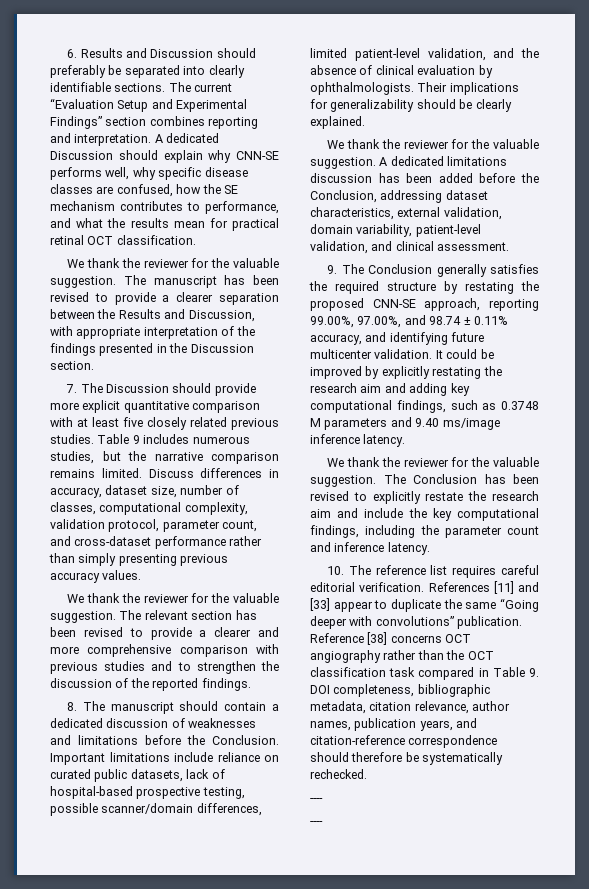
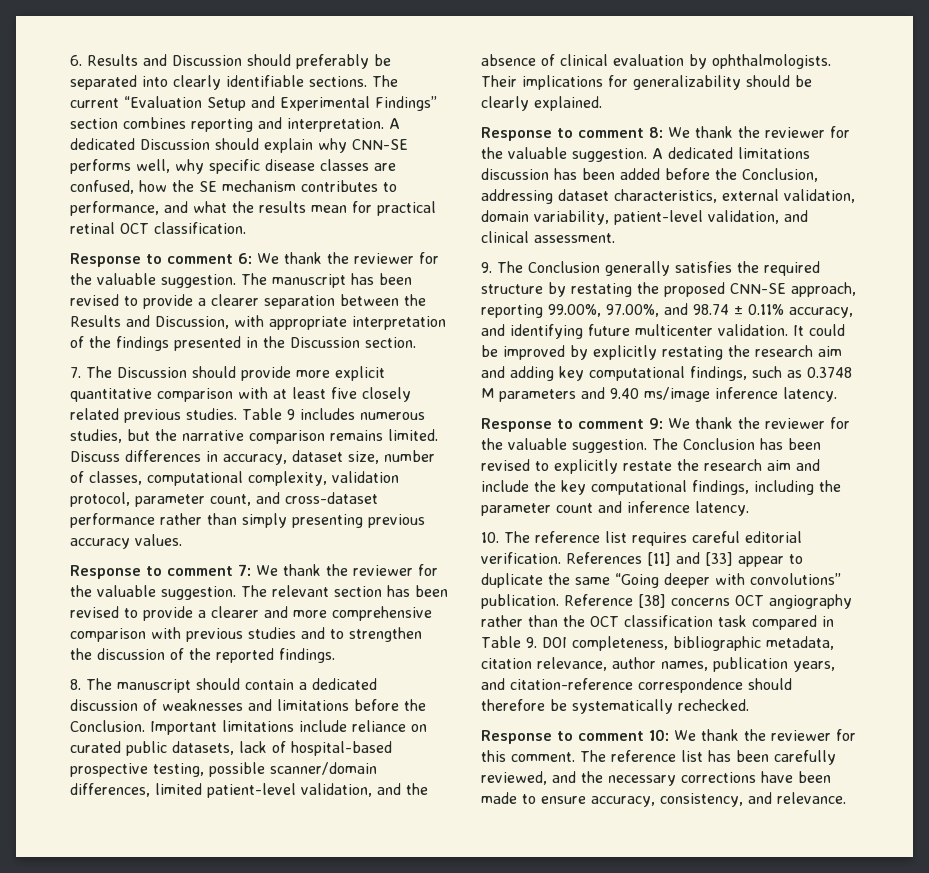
(196, 240) none -> [70,253,252,267] Response to comment 6:
(142, 575) none -> [70,564,251,579] Response to comment 7:
(365, 122) none -> [481,127,663,141] Response to comment 8:
(406, 440) none -> [481,418,663,432] Response to comment 9:
[310,798,323,802] [310,821,323,825] ---- // ---- -> [481,729,856,744] [481,750,836,765] [481,771,831,786] [481,792,846,807] Response to comment 10: We thank the reviewer for this comment. The reference list has been carefully reviewed, and the necessary corrections have been made to ensure accuracy, consistency, and relevance.

